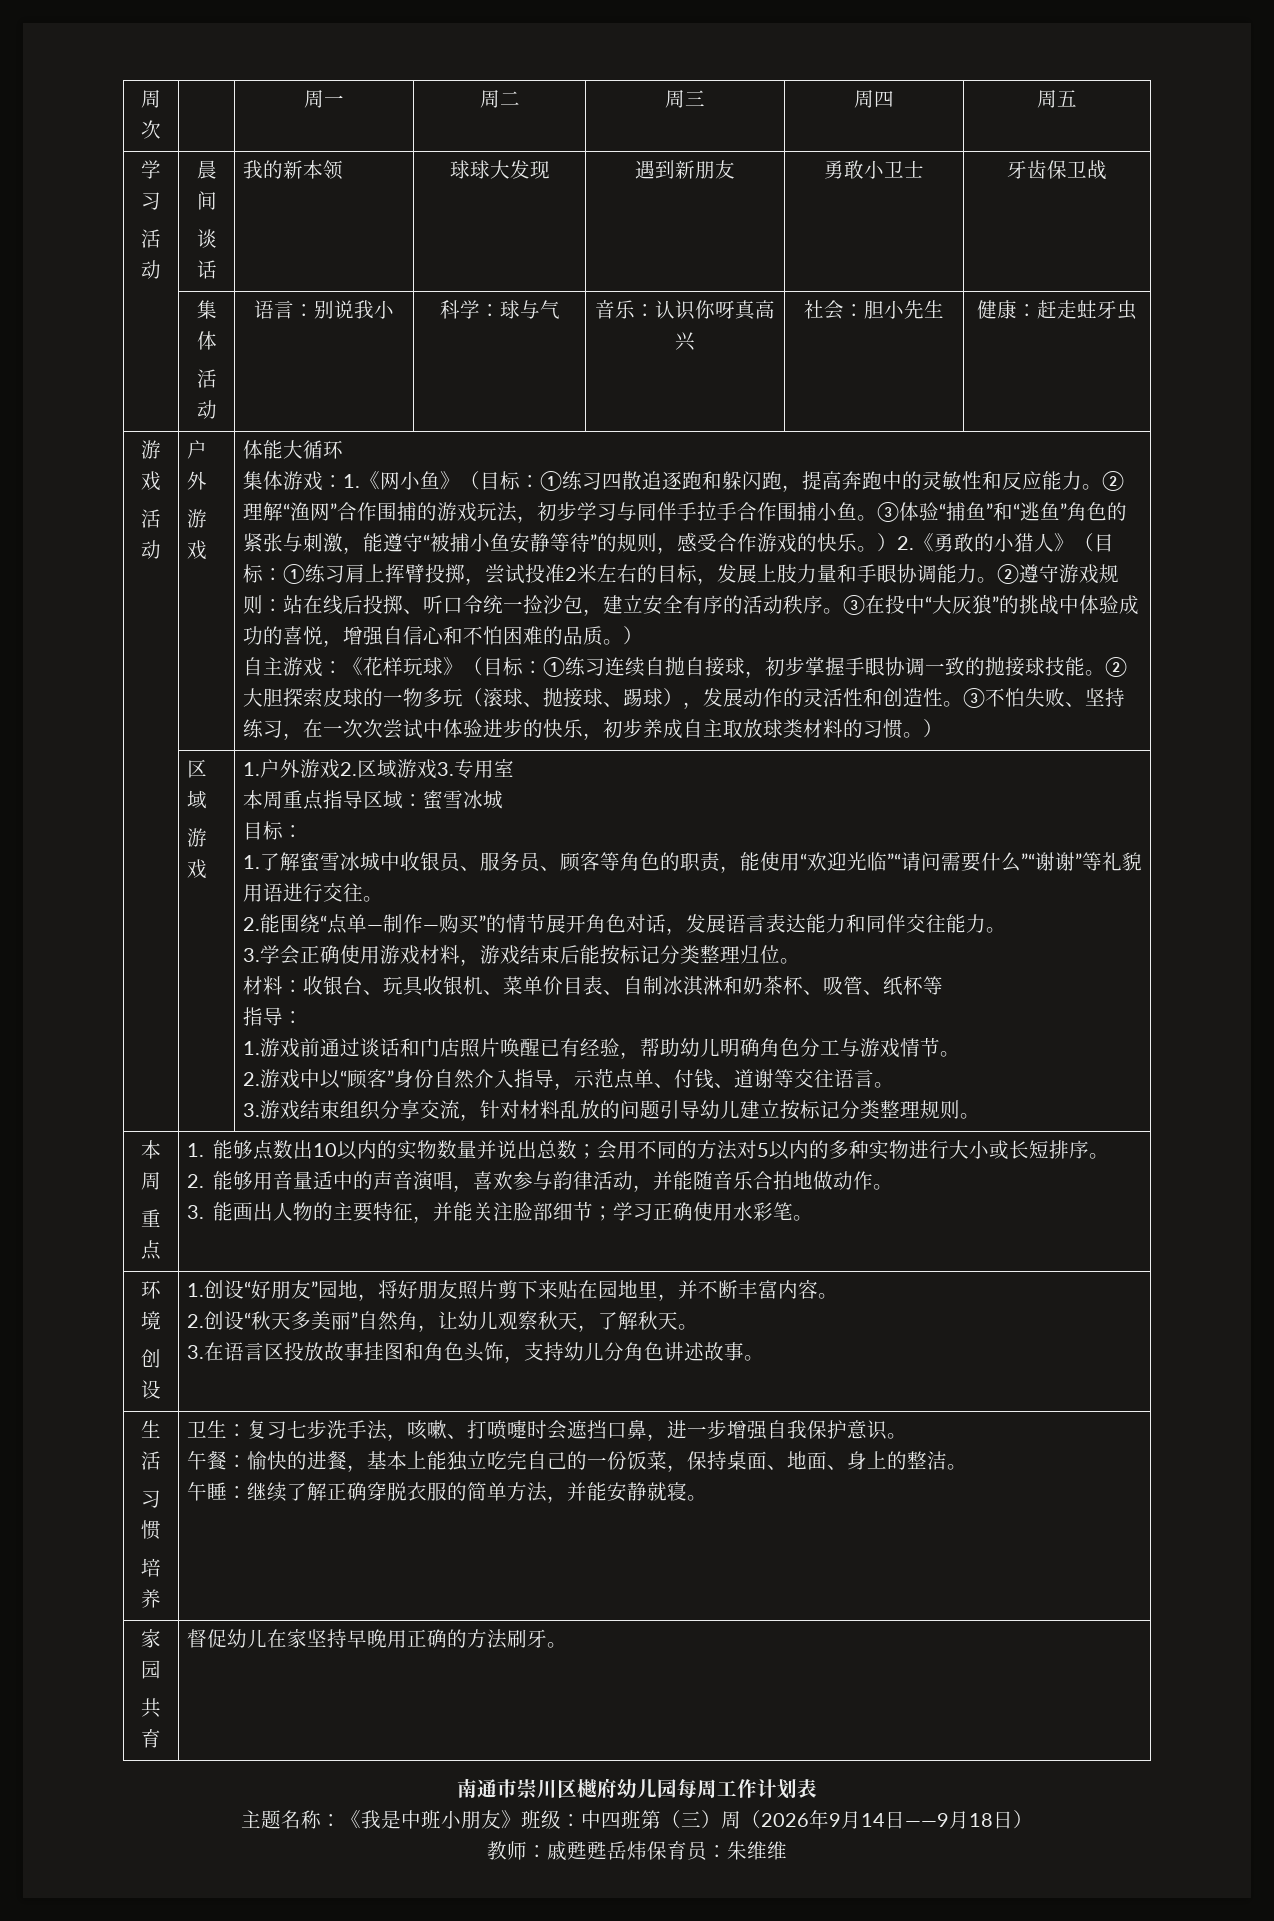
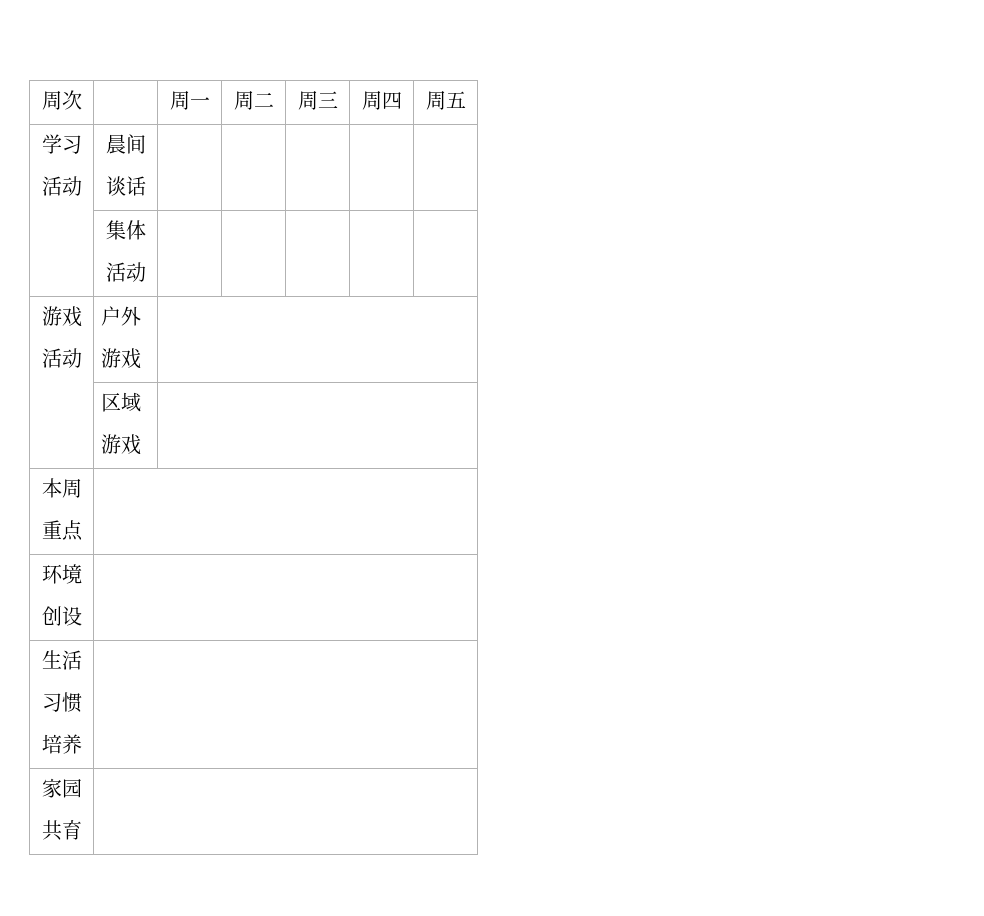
[242,160,343,180] [449,160,550,179] [635,160,735,179] [824,160,924,179] [1007,160,1107,180] [196,300,217,319] [196,331,217,350] [196,369,217,388] [196,400,217,419] [254,300,394,319] [439,300,560,319] [595,300,775,320] [675,332,695,351] [804,300,944,320] [977,300,1137,320] [141,440,161,459] [141,471,161,491] [141,509,161,528] [141,540,161,559] [186,440,207,459] [186,471,207,490] [186,509,207,528] [186,540,207,560] [242,440,343,459] [242,471,1124,492] [242,502,1127,523] [242,533,1114,554] [242,564,1119,585] [242,595,1139,616] [242,626,643,647] [242,657,1127,678] [242,688,1125,709] [242,719,943,740] [186,759,207,778] [186,790,207,809] [186,828,207,847] [186,859,207,879] [242,759,514,779] [242,790,503,810] [242,821,303,840] [242,852,1142,873] [242,883,383,902] [242,913,1006,935] [242,945,800,966] [242,976,943,996] [242,1007,303,1026] [242,1037,960,1059] [242,1069,894,1090] [242,1100,980,1121] [141,1140,161,1159] [141,1172,161,1190] [141,1209,161,1227] [141,1240,161,1260] [186,1140,1110,1160] [186,1171,894,1192] [186,1201,814,1223] [141,1280,161,1299] [141,1311,161,1330] [141,1349,161,1368] [141,1380,161,1399] [186,1280,838,1301] [186,1311,698,1332] [186,1342,764,1363] [141,1420,161,1438] [141,1451,161,1470] [141,1490,161,1508] [141,1520,161,1540] [141,1558,161,1577] [141,1589,161,1608] [186,1420,907,1441] [186,1450,967,1472] [186,1482,707,1503] [141,1629,161,1648] [141,1660,161,1679] [141,1698,161,1718] [141,1729,161,1748] [186,1629,567,1649] [457,1778,817,1799] [241,1810,1033,1829] [487,1841,787,1861] 我的新本领 | 球球大发现 | 遇到新朋友 | 勇敢小卫士 | 牙齿保卫战 // | 集体 // 活动 | 语言：别说我小 | 科学：球与气 | 音乐：认识你呀真高兴 | 社会：胆小先生 | 健康：赶走蛀牙虫 // 游戏 // 活动 | 户外 // 游戏 | 体能大循环 // 集体游戏：1.《网小鱼》（目标：①练习四散追逐跑和躲闪跑，提高奔跑中的灵敏性和反应能力。②理解“渔网”合作围捕的游戏玩法，初步学习与同伴手拉手合作围捕小鱼。③体验“捕鱼”和“逃鱼”角色的紧张与刺激，能遵守“被捕小鱼安静等待”的规则，感受合作游戏的快乐。）2.《勇敢的小猎人》（目标：①练习肩上挥臂投掷，尝试投准2米左右的目标，发展上肢力量和手眼协调能力。②遵守游戏规则：站在线后投掷、听口令统一捡沙包，建立安全有序的活动秩序。③在投中“大灰狼”的挑战中体验成功的喜悦，增强自信心和不怕困难的品质。） // 自主游戏：《花样玩球》（目标：①练习连续自抛自接球，初步掌握手眼协调一致的抛接球技能。②大胆探索皮球的一物多玩（滚球、抛接球、踢球），发展动作的灵活性和创造性。③不怕失败、坚持练习，在一次次尝试中体验进步的快乐，初步养成自主取放球类材料的习惯。） // | 区域 // 游戏 | 1.户外游戏2.区域游戏3.专用室 // 本周重点指导区域：蜜雪冰城 // 目标： // 1.了解蜜雪冰城中收银员、服务员、顾客等角色的职责，能使用“欢迎光临”“请问需要什么”“谢谢”等礼貌用语进行交往。 // 2.能围绕“点单—制作—购买”的情节展开角色对话，发展语言表达能力和同伴交往能力。 // 3.学会正确使用游戏材料，游戏结束后能按标记分类整理归位。 // 材料：收银台、玩具收银机、菜单价目表、自制冰淇淋和奶茶杯、吸管、纸杯等 // 指导： // 1.游戏前通过谈话和门店照片唤醒已有经验，帮助幼儿明确角色分工与游戏情节。 // 2.游戏中以“顾客”身份自然介入指导，示范点单、付钱、道谢等交往语言。 // 3.游戏结束组织分享交流，针对材料乱放的问题引导幼儿建立按标记分类整理规则。 // 本周 // 重点 | 1.能够点数出10以内的实物数量并说出总数；会用不同的方法对5以内的多种实物进行大小或长短排序。 // 2.能够用音量适中的声音演唱，喜欢参与韵律活动，并能随音乐合拍地做动作。 // 3.能画出人物的主要特征，并能关注脸部细节；学习正确使用水彩笔。 // 环境 // 创设 | 1.创设“好朋友”园地，将好朋友照片剪下来贴在园地里，并不断丰富内容。 // 2.创设“秋天多美丽”自然角，让幼儿观察秋天，了解秋天。 // 3.在语言区投放故事挂图和角色头饰，支持幼儿分角色讲述故事。 // 生活 // 习惯 // 培养 | 卫生：复习七步洗手法，咳嗽、打喷嚏时会遮挡口鼻，进一步增强自我保护意识。 // 午餐：愉快的进餐，基本上能独立吃完自己的一份饭菜，保持桌面、地面、身上的整洁。 // 午睡：继续了解正确穿脱衣服的简单方法，并能安静就寝。 // 家园 // 共育 | 督促幼儿在家坚持早晚用正确的方法刷牙。 // 南通市崇川区樾府幼儿园每周工作计划表 // 主题名称：《我是中班小朋友》班级：中四班第（三）周（2026年9月14日——9月18日） // 教师：戚甦甦岳炜保育员：朱维维 -> [105,220,146,240] [105,262,146,282] [41,306,82,327] [41,348,82,368] [101,306,142,326] [101,348,142,369] [101,392,142,412] [101,434,142,455] [41,478,82,498] [41,520,83,541] [41,564,82,584] [41,606,82,626] [41,650,82,670] [41,692,82,713] [41,734,82,754] [41,778,82,798] [41,820,82,841] | | | | // | 集体 // 活动 | | | | | // 游戏 // 活动 | 户外 // 游戏 | // | 区域 // 游戏 | // 本周 // 重点 | // 环境 // 创设 | // 生活 // 习惯 // 培养 | // 家园 // 共育 |

